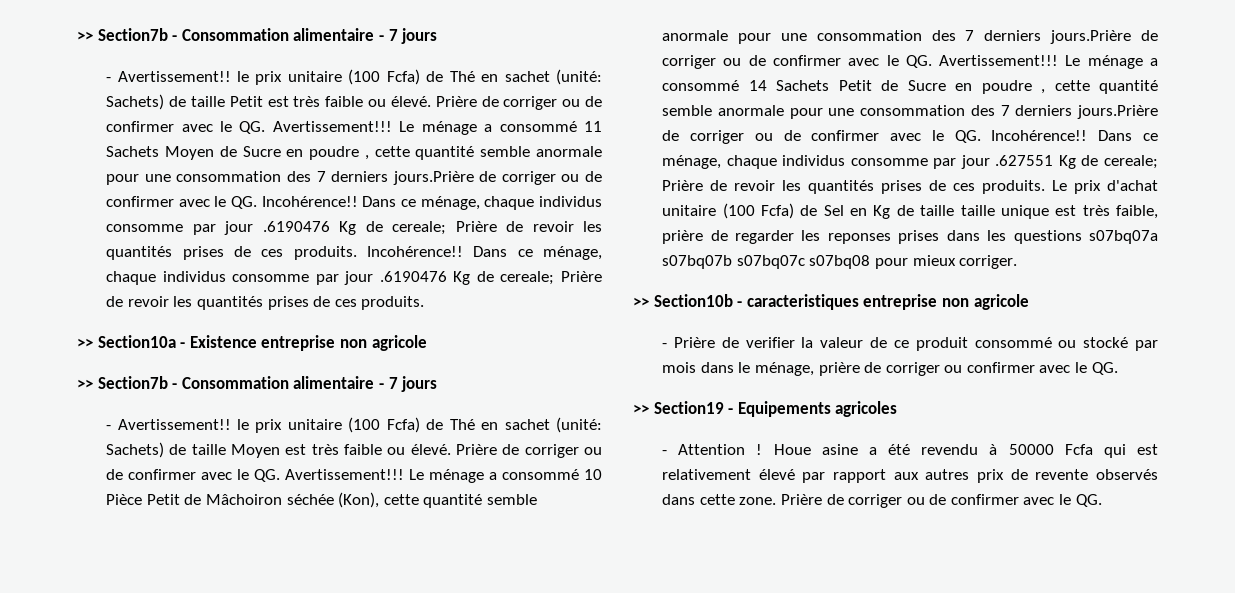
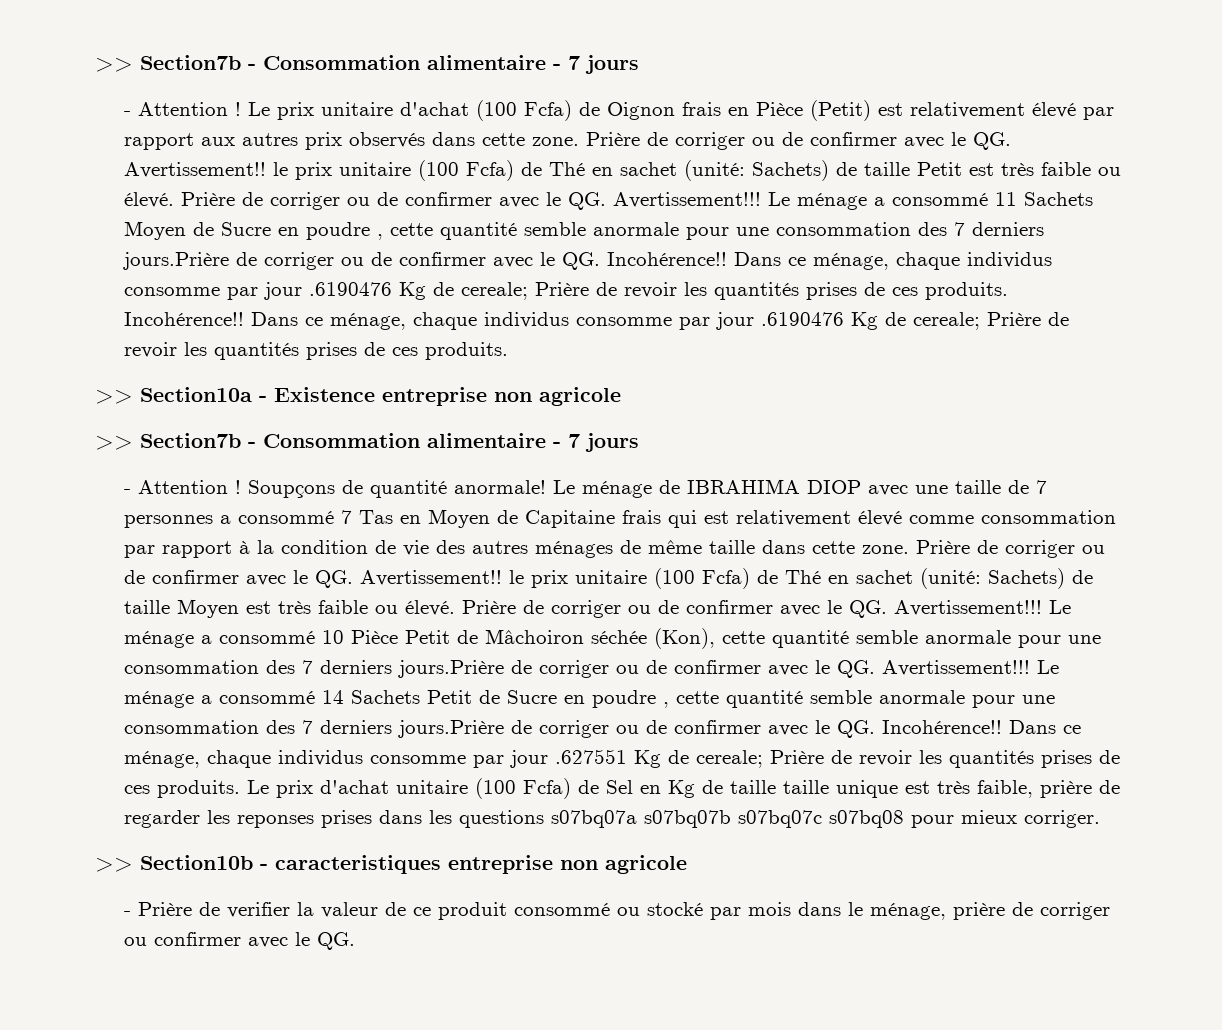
[77,28,438,44] [106,77,112,82] >> Section7b - Consommation alimentaire - 7 jours // - -> [95,55,639,74] [123,100,1114,121] [123,132,1011,150] >> Section7b - Consommation alimentaire - 7 jours // - Attention ! Le prix unitaire d'achat (100 Fcfa) de Oignon frais en Pièce (Petit) est relativement élevé par rapport aux autres prix observés dans cette zone. Prière de corriger ou de confirmer avec le QG.
(112, 427) none -> [137,479,1047,498] [123,509,1116,528] [123,540,1105,558] [123,570,353,588] Attention ! Soupçons de quantité anormale! Le ménage de IBRAHIMA DIOP avec une taille de 7 personnes a consommé 7 Tas en Moyen de Capitaine frais qui est relativement élevé comme consommation par rapport à la condition de vie des autres ménages de même taille dans cette zone. Prière de corriger ou de confirmer avec le QG.
[633,401,898,417] [662,444,1158,458] [662,469,1159,483] [662,494,1102,508] // >> Section19 - Equipements agricoles // - Attention ! Houe asine a été revendu à 50000 Fcfa qui est relativement élevé par rapport aux autres prix de revente observés dans cette zone. Prière de corriger ou de confirmer avec le QG. -> (355, 941) none

